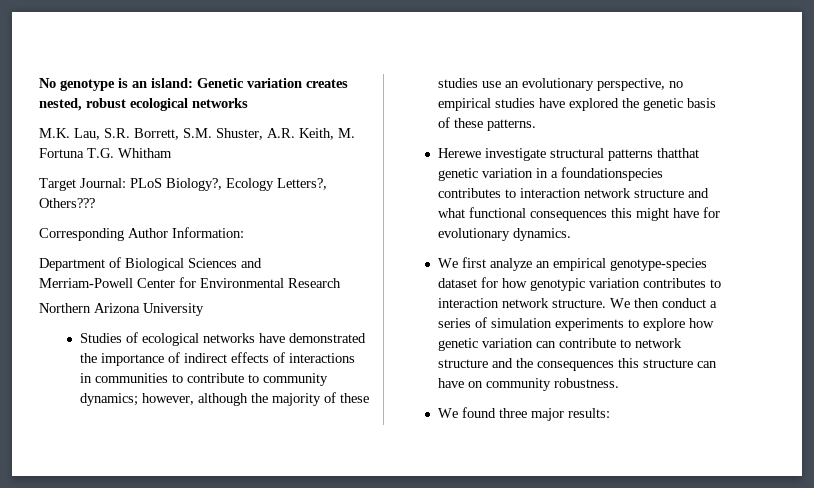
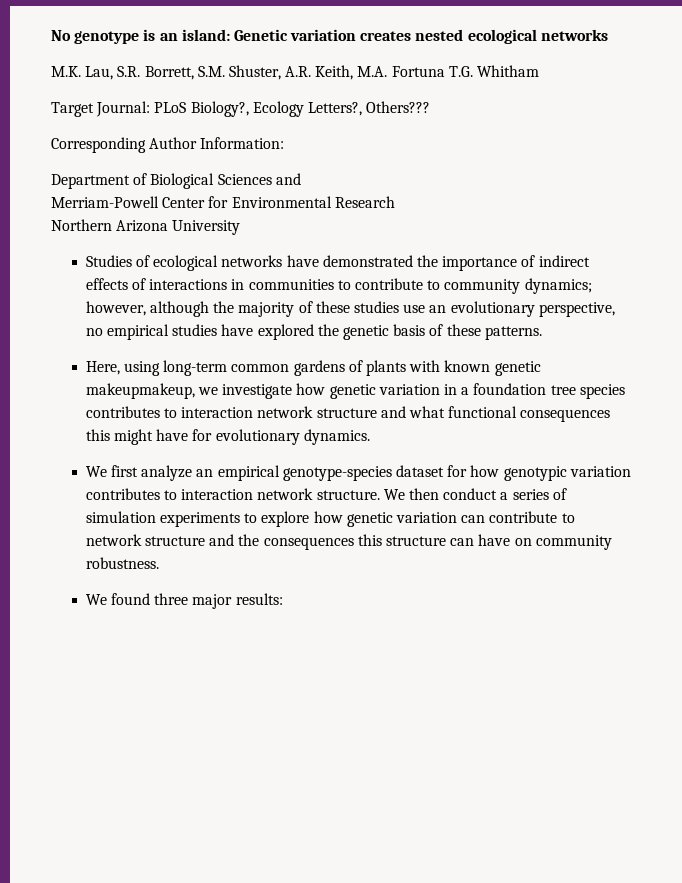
[39,98,126,111] nested, robust -> [415,29,464,41] nested
[338,128,355,138] M. -> [357,66,388,77] M.A.
[437,148,699,161] Herewe investigate structural patterns thatthat -> [85,360,541,376] [85,383,326,399] Here, using long-term common gardens of plants with known genetic makeupmakeup, we investigate how
[560,167,663,181] foundationspecies -> [473,383,625,399] foundation tree species

